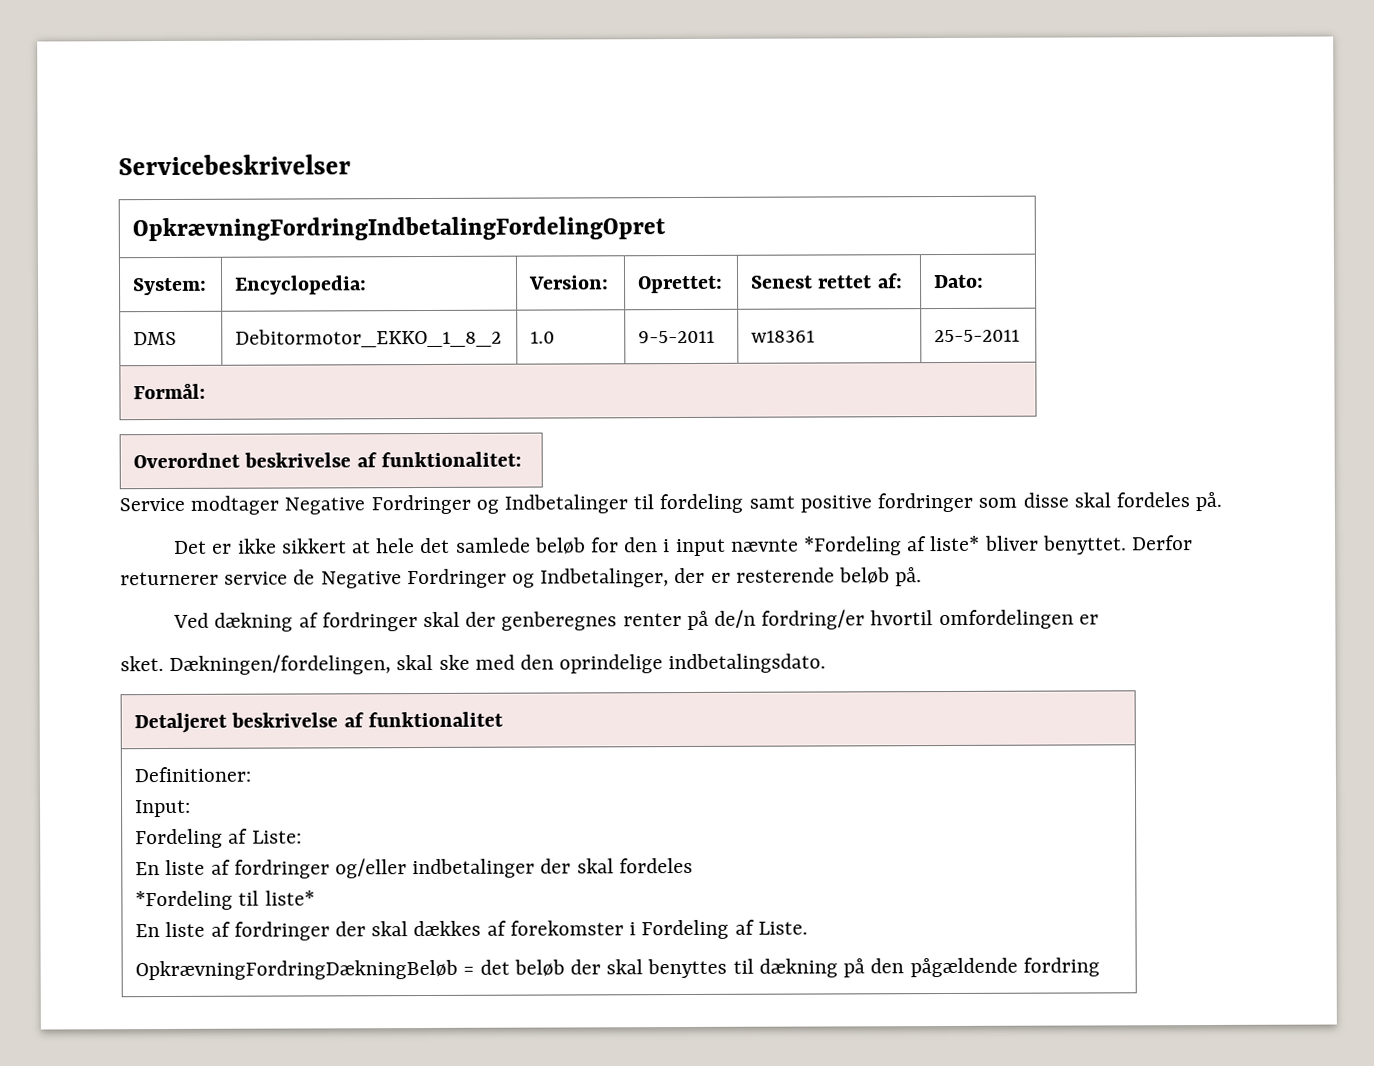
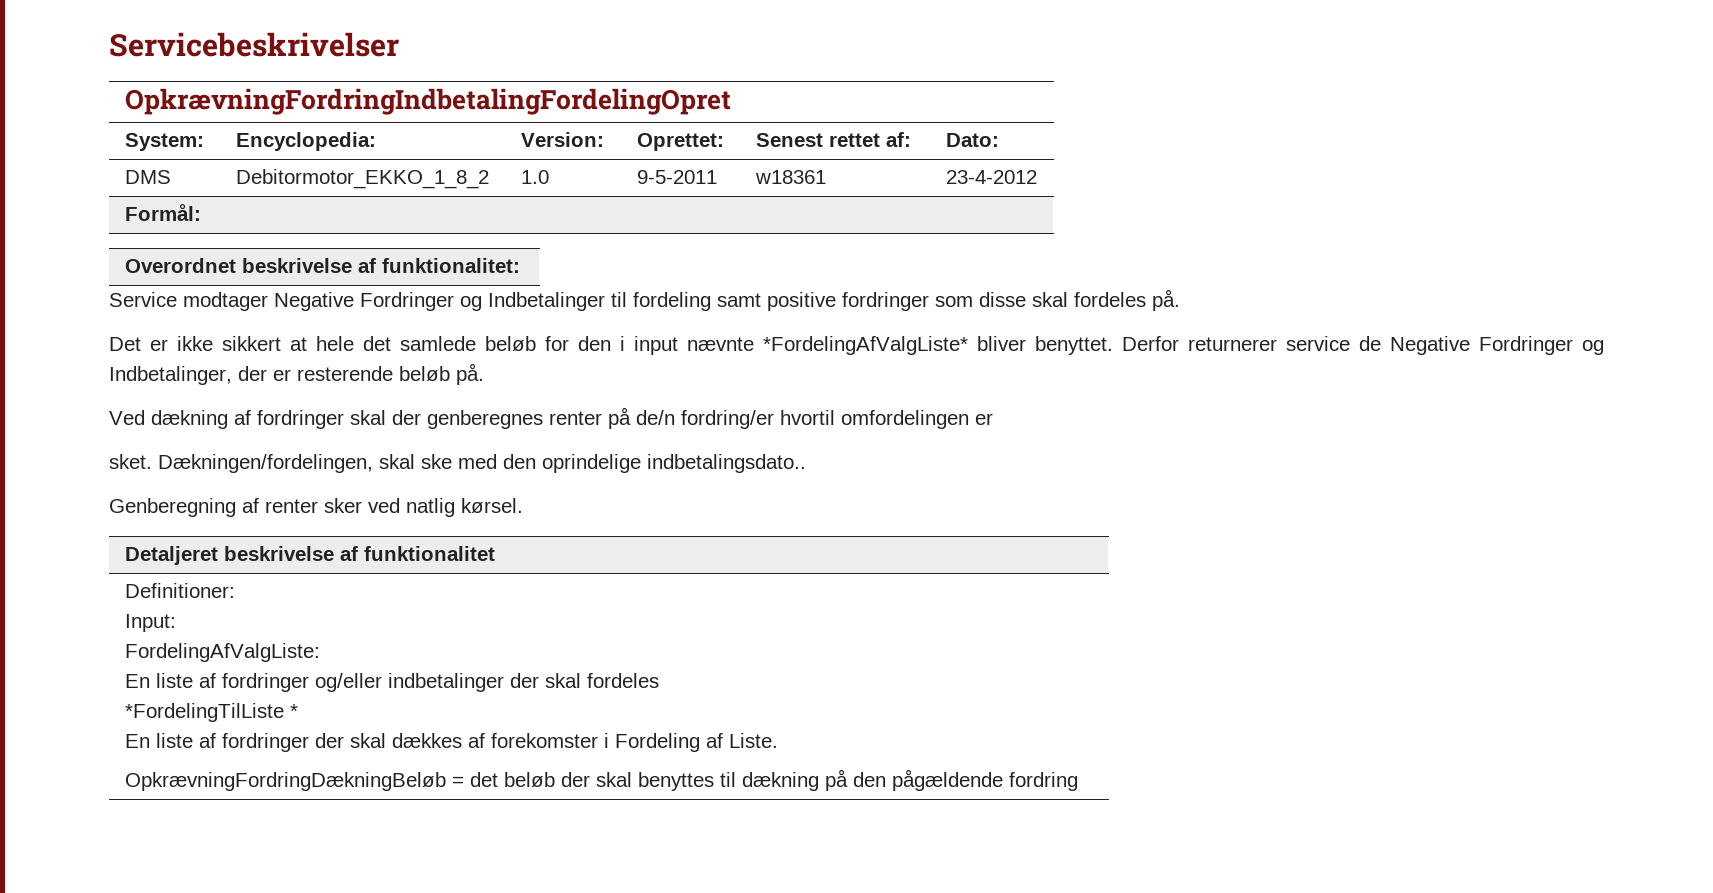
[934,329,1021,343] 25-5-2011 -> [945,170,1037,184] 23-4-2012
[804,535,981,556] *Fordeling af liste* -> [763,336,968,355] *FordelingAfValgListe*
[668,653,827,674] indbetalingsdato. -> [647,454,806,473] [109,498,523,517] indbetalingsdato.. // Genberegning af renter sker ved natlig kørsel.
[135,828,302,849] Fordeling af Liste: -> [124,643,320,662] FordelingAfValgListe:
[135,890,315,911] *Fordeling til liste* -> [124,703,298,722] *FordelingTilListe *

